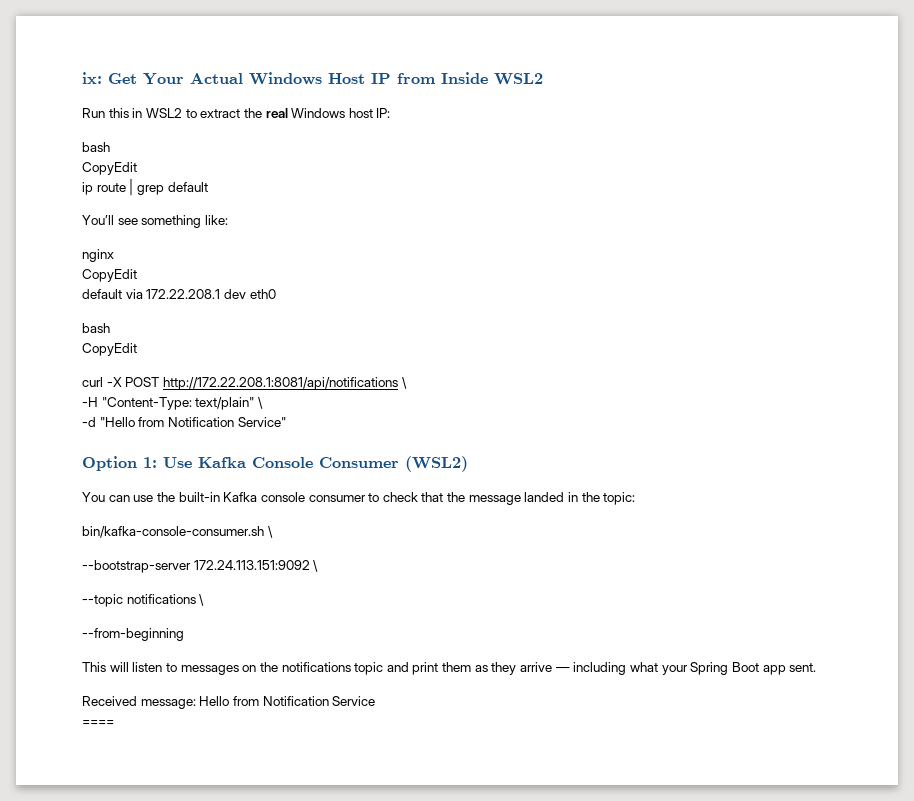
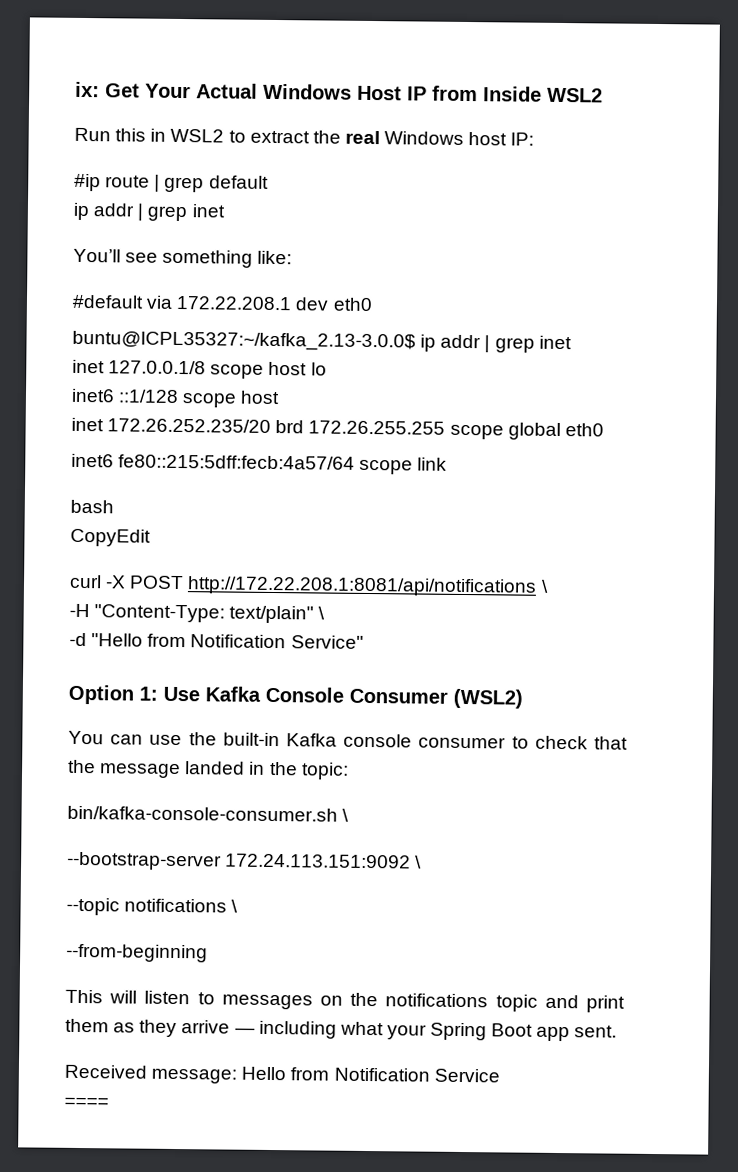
[82,142,110,152] [82,162,137,175] [82,182,93,195] bash // CopyEdit // ip -> [74,173,101,192] #ip
(208, 187) none -> [73,202,225,222] // ip addr | grep inet
[82,249,114,262] [82,269,137,282] [82,289,122,299] nginx // CopyEdit // default -> [72,294,144,309] #default
(276, 294) none -> [72,330,572,353] [72,359,327,379] [71,388,281,408] [71,417,604,440] [71,453,448,475] // buntu@ICPL35327:~/kafka_2.13-3.0.0$ ip addr | grep inet // inet 127.0.0.1/8 scope host lo // inet6 ::1/128 scope host // inet 172.26.252.235/20 brd 172.26.255.255 scope global eth0 // inet6 fe80::215:5dff:fecb:4a57/64 scope link

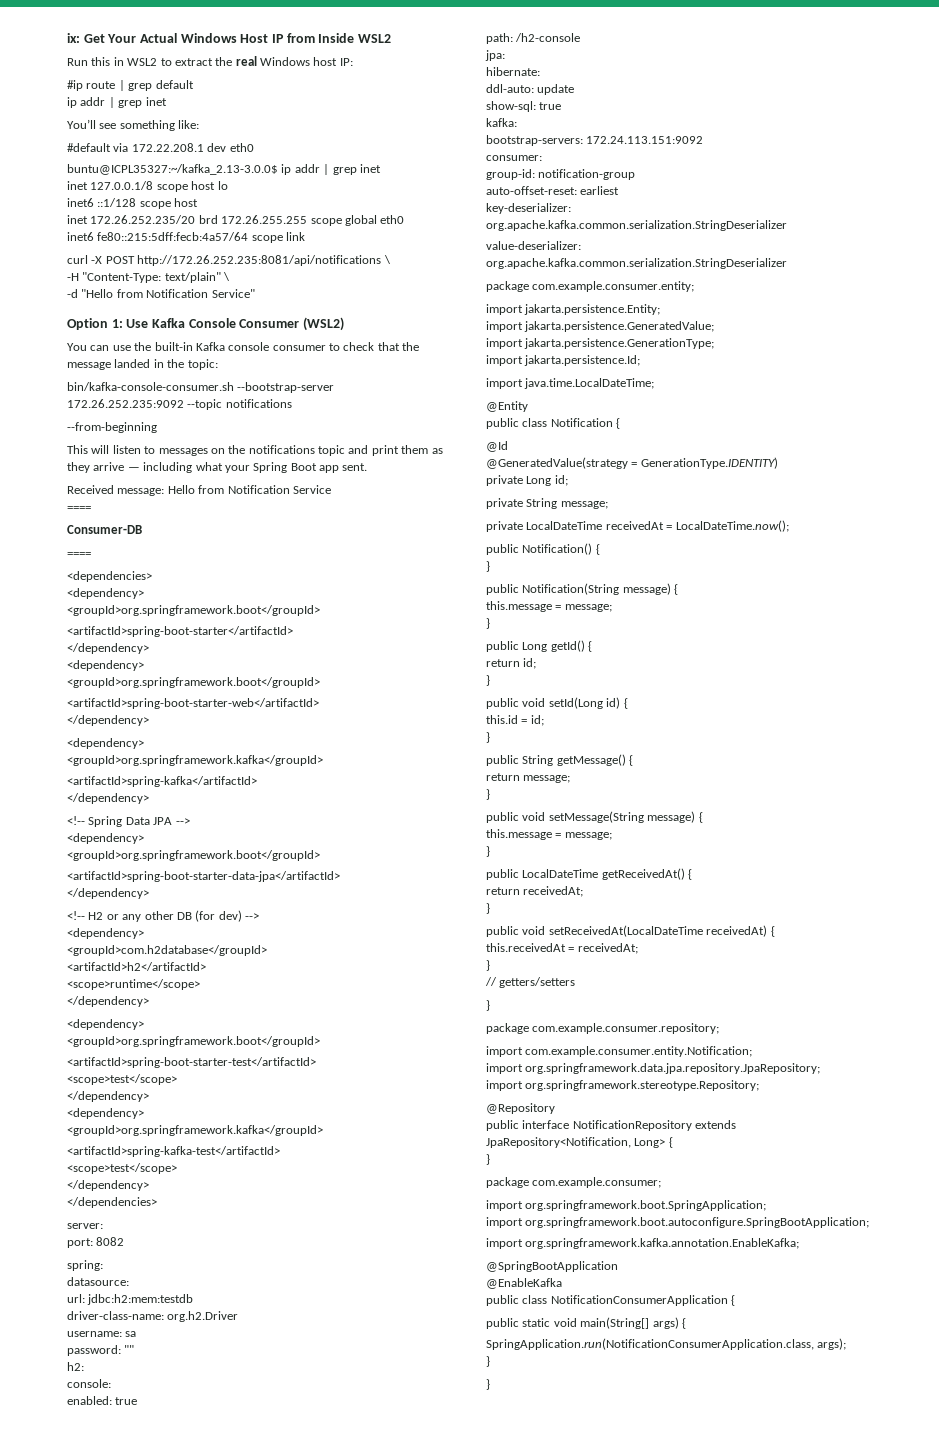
[70,499,114,514] [70,528,151,547] // bash // CopyEdit -> (306, 236) none
[187,576,538,597] http://172.22.208.1:8081/api/notifications -> [137,255,382,266] http://172.26.252.235:8081/api/notifications
[342,808,350,822] [67,851,423,871] \ // --bootstrap-server 172.24.113.151:9092 \ // -> [237,382,335,393] [67,399,184,408] --bootstrap-server 172.26.252.235:9092
[231,899,239,913] \ -> (292, 403) none
(109, 1102) none -> [67,525,142,534] [67,552,91,557] [67,571,152,582] [67,588,144,599] [67,605,320,616] [67,626,293,637] [67,643,149,654] [67,660,144,671] [67,677,320,688] [67,698,319,709] [67,715,149,726] [67,738,144,749] [67,755,323,766] [67,776,257,787] [67,793,149,804] [67,816,190,827] [67,833,144,844] [67,850,320,861] [67,871,340,882] [67,888,149,899] [67,910,259,922] [67,928,144,939] [67,945,267,956] [67,962,206,971] [67,979,200,990] [67,996,149,1007] [67,1019,144,1030] [67,1036,320,1047] [67,1057,316,1068] [67,1074,177,1085] [67,1091,149,1102] [67,1108,144,1119] [67,1125,323,1136] [67,1146,280,1157] [67,1163,177,1174] [67,1180,149,1191] [67,1197,157,1208] [67,1223,103,1229] [67,1237,125,1248] [67,1260,103,1271] [67,1277,129,1286] [67,1294,194,1305] [67,1311,239,1322] [67,1331,137,1337] [67,1345,135,1356] [67,1362,84,1371] [67,1379,111,1388] [67,1396,138,1405] [486,33,581,44] [485,50,505,61] [486,67,540,76] [486,84,575,95] [486,101,562,112] [486,118,517,127] [486,135,704,146] [486,155,542,161] [486,169,636,180] [486,186,620,195] [486,203,571,214] [486,220,787,231] [486,241,581,250] [486,258,787,269] [486,281,695,292] [486,304,661,315] [486,321,715,332] [486,338,715,349] [486,355,641,366] [486,378,655,389] [486,401,528,412] [486,418,621,429] [486,441,508,452] [486,457,778,469] [486,475,568,486] [486,498,608,509] [486,520,789,532] [486,543,600,555] [486,561,490,572] [486,583,679,595] [486,601,612,612] [486,618,490,629] [486,640,593,652] [486,658,537,669] [486,675,490,686] [486,697,628,709] [486,715,544,726] [486,732,490,743] [486,754,634,766] [486,773,571,783] [486,789,490,800] [486,811,703,823] [486,829,612,840] [486,846,490,857] [486,868,693,880] [486,886,584,897] [486,903,490,914] [486,925,775,937] [486,943,638,954] [486,960,490,971] [485,977,576,988] [486,1000,490,1011] [486,1023,720,1034] [486,1046,753,1057] [486,1063,821,1074] [486,1080,760,1091] [486,1103,555,1114] [486,1120,737,1131] [486,1137,673,1148] [486,1154,490,1165] [486,1177,662,1188] [486,1200,767,1211] [486,1217,870,1228] [486,1238,800,1249] [486,1261,618,1272] [486,1278,562,1289] [486,1295,736,1306] [486,1317,686,1329] [486,1338,847,1350] [486,1356,490,1367] [486,1379,490,1390] // Consumer-DB // ==== // <dependencies> // <dependency> // <groupId>org.springframework.boot</groupId> // <artifactId>spring-boot-starter</artifactId> // </dependency> // <dependency> // <groupId>org.springframework.boot</groupId> // <artifactId>spring-boot-starter-web</artifactId> // </dependency> // <dependency> // <groupId>org.springframework.kafka</groupId> // <artifactId>spring-kafka</artifactId> // </dependency> // <!-- Spring Data JPA --> // <dependency> // <groupId>org.springframework.boot</groupId> // <artifactId>spring-boot-starter-data-jpa</artifactId> // </dependency> // <!-- H2 or any other DB (for dev) --> // <dependency> // <groupId>com.h2database</groupId> // <artifactId>h2</artifactId> // <scope>runtime</scope> // </dependency> // <dependency> // <groupId>org.springframework.boot</groupId> // <artifactId>spring-boot-starter-test</artifactId> // <scope>test</scope> // </dependency> // <dependency> // <groupId>org.springframework.kafka</groupId> // <artifactId>spring-kafka-test</artifactId> // <scope>test</scope> // </dependency> // </dependencies> // server: // port: 8082 // spring: // datasource: // url: jdbc:h2:mem:testdb // driver-class-name: org.h2.Driver // username: sa // password: "" // h2: // console: // enabled: true // path: /h2-console // jpa: // hibernate: // ddl-auto: update // show-sql: true // kafka: // bootstrap-servers: 172.24.113.151:9092 // consumer: // group-id: notification-group // auto-offset-reset: earliest // key-deserializer: org.apache.kafka.common.serialization.StringDeserializer // value-deserializer: org.apache.kafka.common.serialization.StringDeserializer // package com.example.consumer.entity; // import jakarta.persistence.Entity; // import jakarta.persistence.GeneratedValue; // import jakarta.persistence.GenerationType; // import jakarta.persistence.Id; // import java.time.LocalDateTime; // @Entity // public class Notification { // @Id // @GeneratedValue(strategy = GenerationType.IDENTITY) // private Long id; // private String message; // private LocalDateTime receivedAt = LocalDateTime.now(); // public Notification() { // } // public Notification(String message) { // this.message = message; // } // public Long getId() { // return id; // } // public void setId(Long id) { // this.id = id; // } // public String getMessage() { // return message; // } // public void setMessage(String message) { // this.message = message; // } // public LocalDateTime getReceivedAt() { // return receivedAt; // } // public void setReceivedAt(LocalDateTime receivedAt) { // this.receivedAt = receivedAt; // } // // getters/setters // } // package com.example.consumer.repository; // import com.example.consumer.entity.Notification; // import org.springframework.data.jpa.repository.JpaRepository; // import org.springframework.stereotype.Repository; // @Repository // public interface NotificationRepository extends JpaRepository<Notification, Long> { // } // package com.example.consumer; // import org.springframework.boot.SpringApplication; // import org.springframework.boot.autoconfigure.SpringBootApplication; // import org.springframework.kafka.annotation.EnableKafka; // @SpringBootApplication // @EnableKafka // public class NotificationConsumerApplication { // public static void main(String[] args) { // SpringApplication.run(NotificationConsumerApplication.class, args); // } // }

